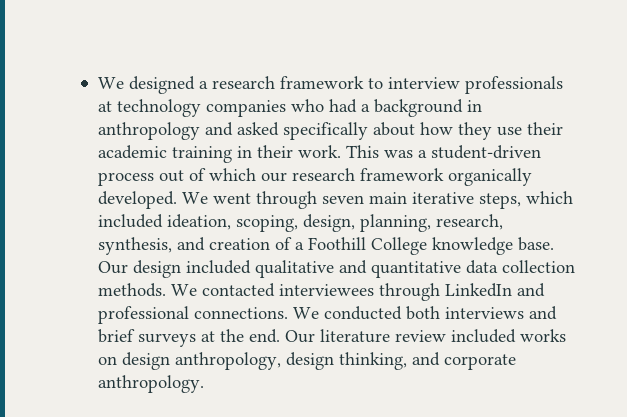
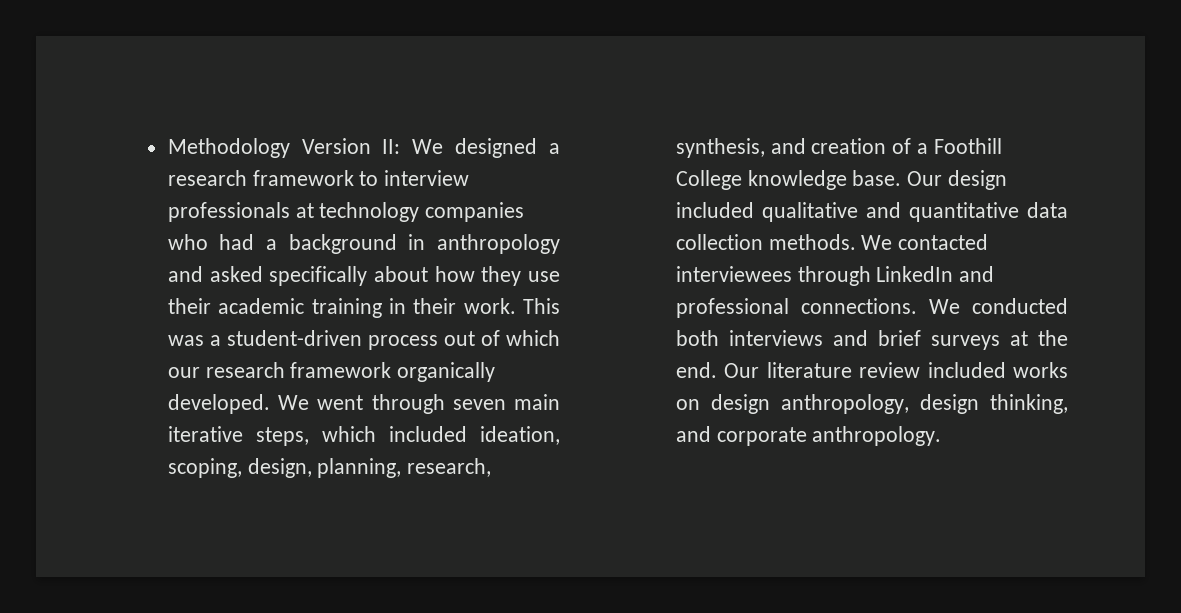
(97, 83) none -> [167,138,401,158] Methodology Version II:

